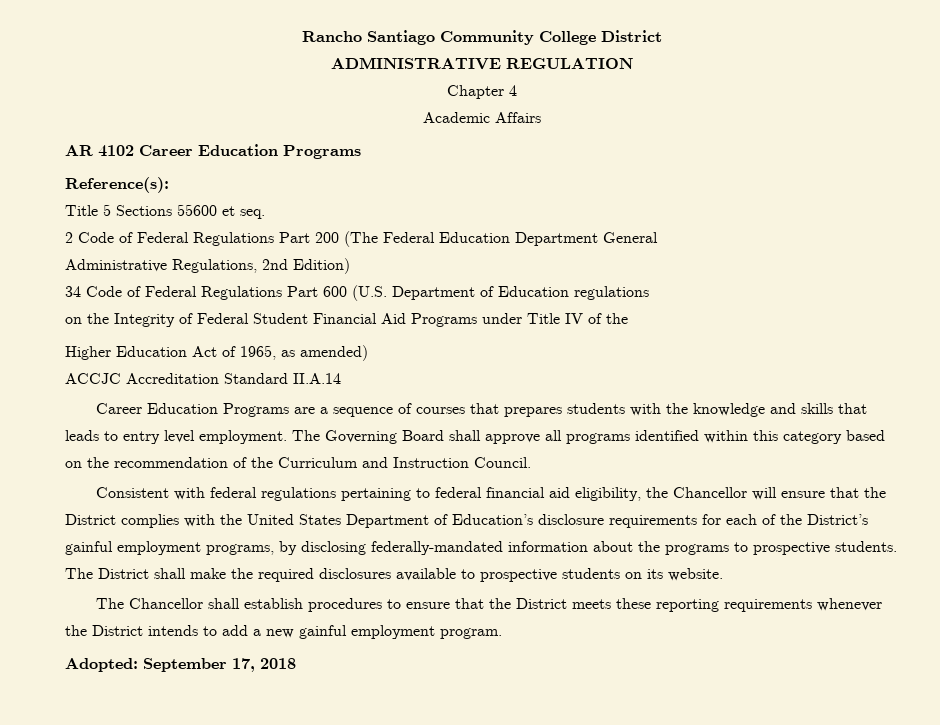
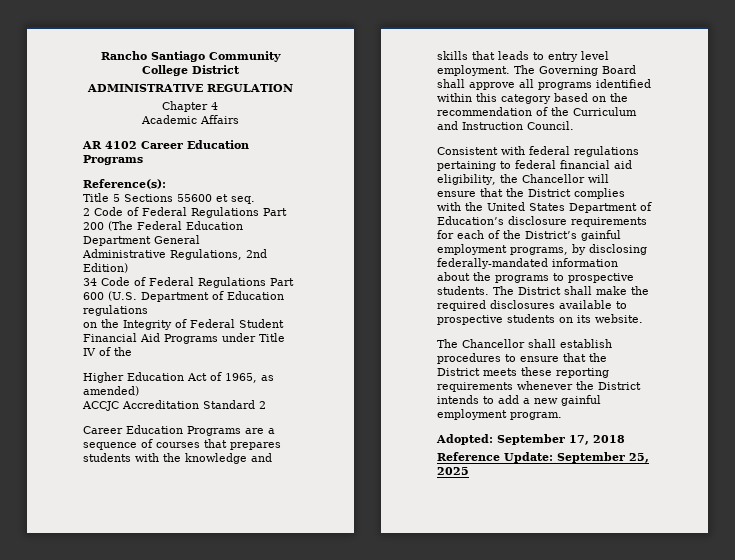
[293,373,341,384] II.A.14 -> [259,401,266,409] 2
(296, 663) none -> [437,452,649,463] [437,467,469,475] // Reference Update: September 25, 2025

